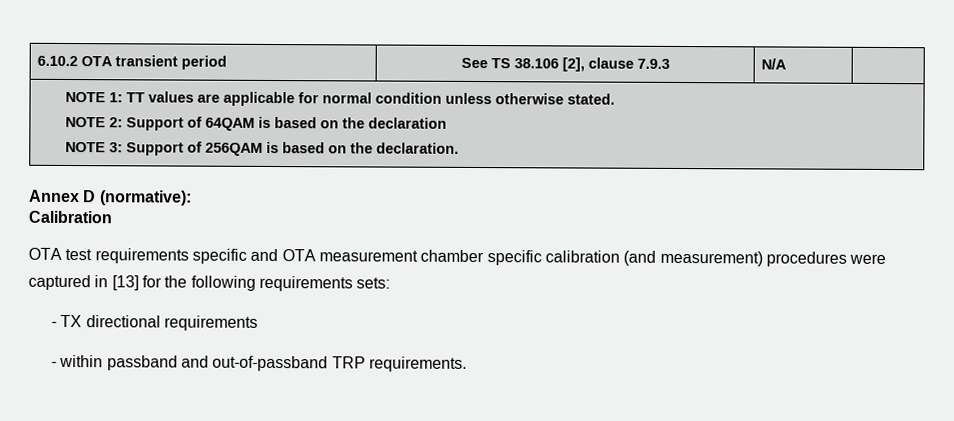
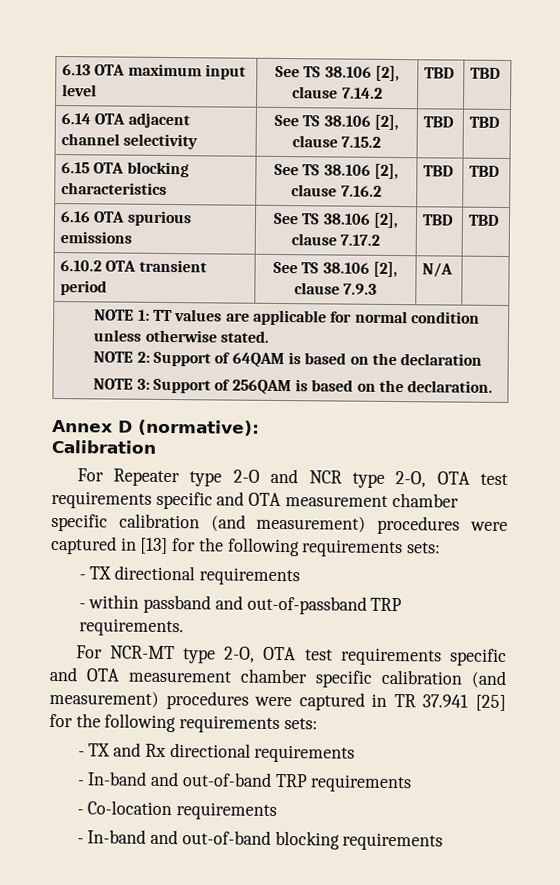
(37, 61) none -> [62,63,246,80] [62,84,98,97] [275,65,400,82] [292,86,383,99] [424,67,456,79] [470,67,502,79] [61,112,190,129] [61,133,199,150] [274,114,399,131] [291,135,382,148] [423,116,455,128] [469,116,501,128] [61,161,189,178] [61,182,168,195] [274,163,399,180] [291,184,382,197] [423,165,455,177] [469,165,501,177] [60,210,192,227] [60,231,133,244] [273,212,399,229] [290,233,381,246] [422,214,455,226] [468,214,501,226] 6.13 OTA maximum input level | See TS 38.106 [2], clause 7.14.2 | TBD | TBD // 6.14 OTA adjacent channel selectivity | See TS 38.106 [2], clause 7.15.2 | TBD | TBD // 6.15 OTA blocking characteristics | See TS 38.106 [2], clause 7.16.2 | TBD | TBD // 6.16 OTA spurious emissions | See TS 38.106 [2], clause 7.17.2 | TBD | TBD //
(112, 217) none -> [76,468,427,488] For Repeater type 2-O and NCR type 2-O,
(467, 364) none -> [75,645,507,667] [49,666,506,689] [49,690,506,712] [49,713,318,734] [77,742,356,763] [76,771,413,793] [76,800,278,820] [76,829,444,851] // For NCR-MT type 2-O, OTA test requirements specific and OTA measurement chamber specific calibration (and measurement) procedures were captured in TR 37.941 [25] for the following requirements sets: // - TX and Rx directional requirements // - In-band and out-of-band TRP requirements // - Co-location requirements // - In-band and out-of-band blocking requirements

